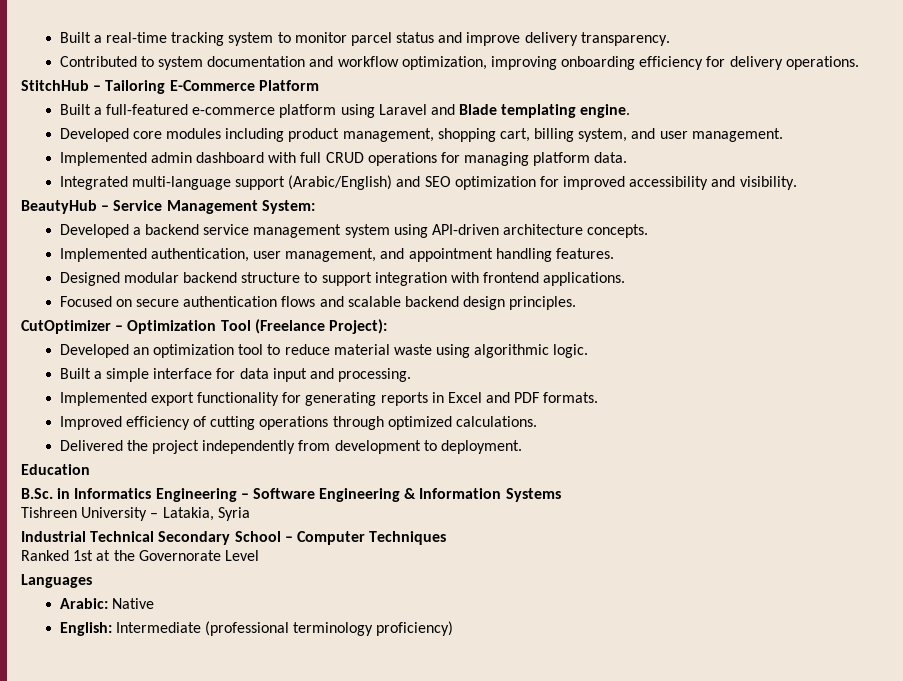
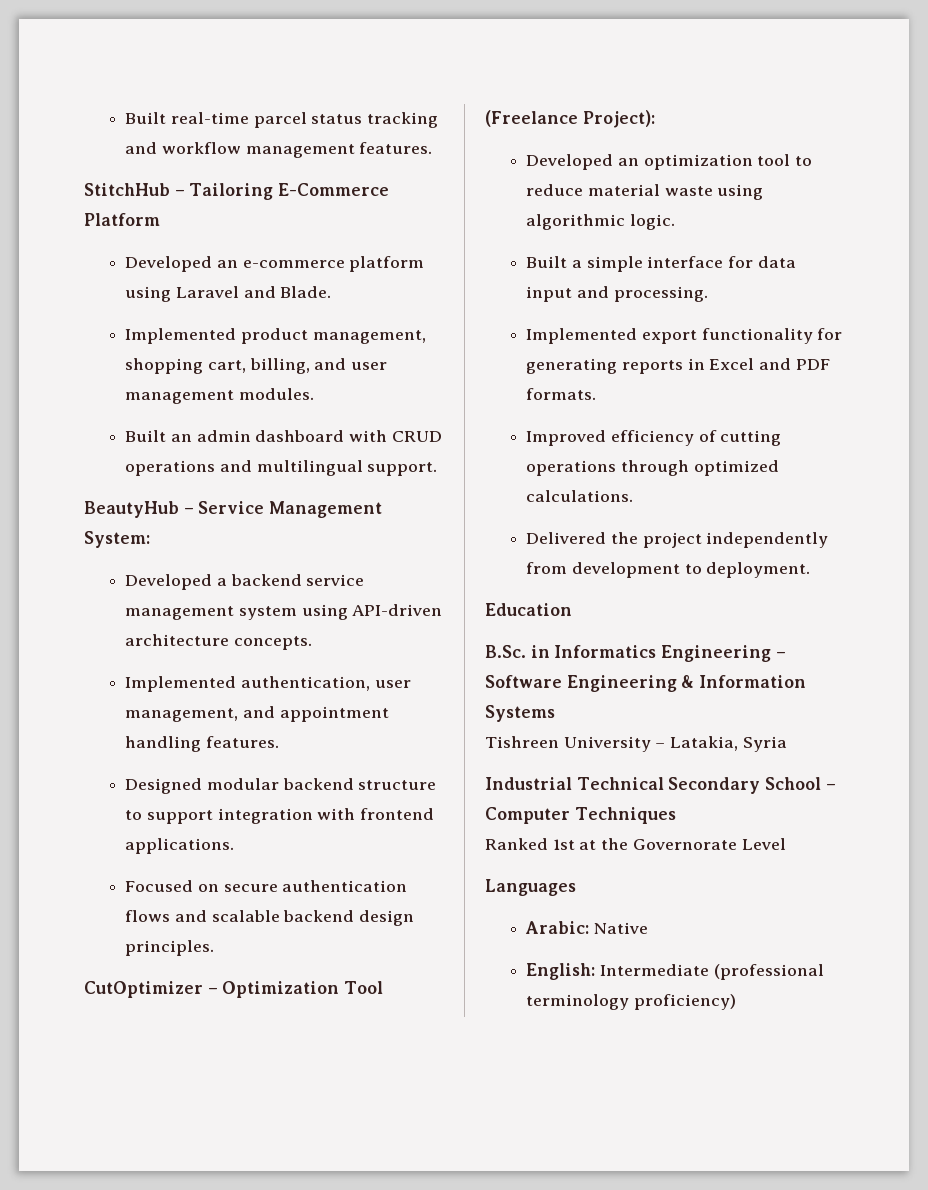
[59,32,670,46] [59,56,859,70] Built a real-time tracking system to monitor parcel status and improve delivery transparency. // Contributed to system documentation and workflow optimization, improving onboarding efficiency for delivery operations. -> [125,112,439,128] [125,142,433,158] Built real-time parcel status tracking and workflow management features.
[59,104,188,115] Built a full-featured -> [125,256,239,272] Developed an
[459,104,631,118] [59,128,783,142] [59,152,147,166] Blade templating engine. // Developed core modules including product management, shopping cart, billing system, and user management. // Implemented -> [280,286,332,298] [125,328,426,344] [125,358,388,374] [125,388,315,404] [125,430,193,442] Blade. // Implemented product management, shopping cart, billing, and user management modules. // Built an
[300,152,322,163] full -> (388, 436) none
[440,152,628,166] [59,175,797,190] for managing platform data. // Integrated multi-language support (Arabic/English) and SEO optimization for improved accessibility and visibility. -> [220,460,438,476] and multilingual support.

